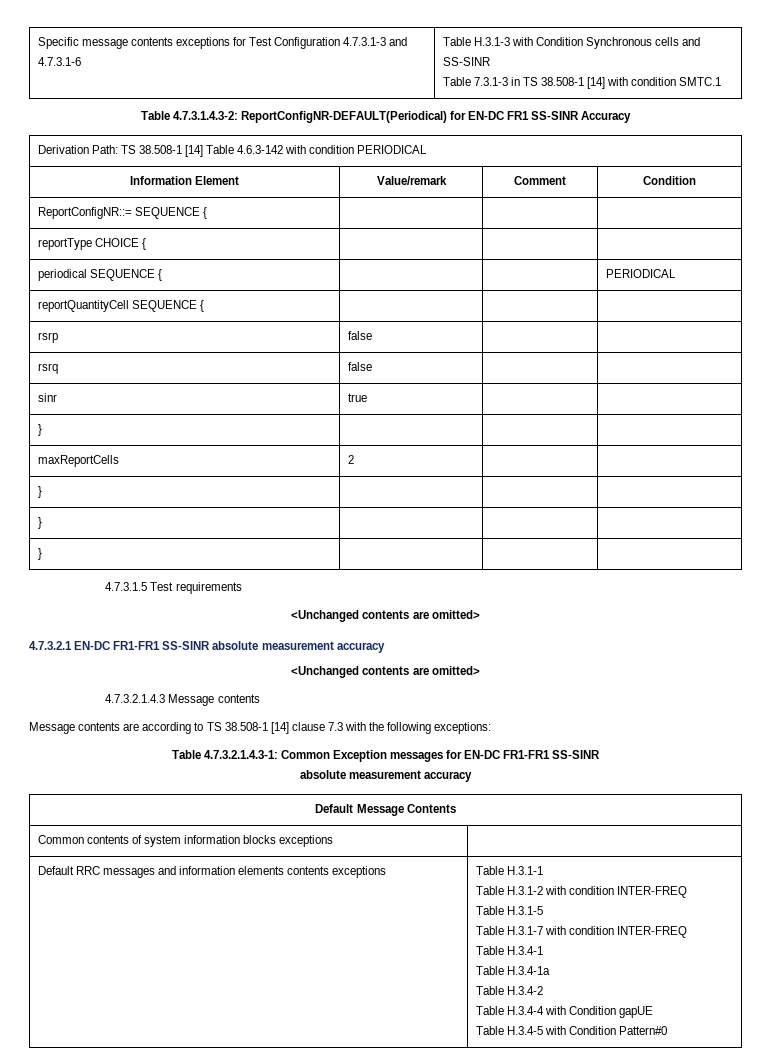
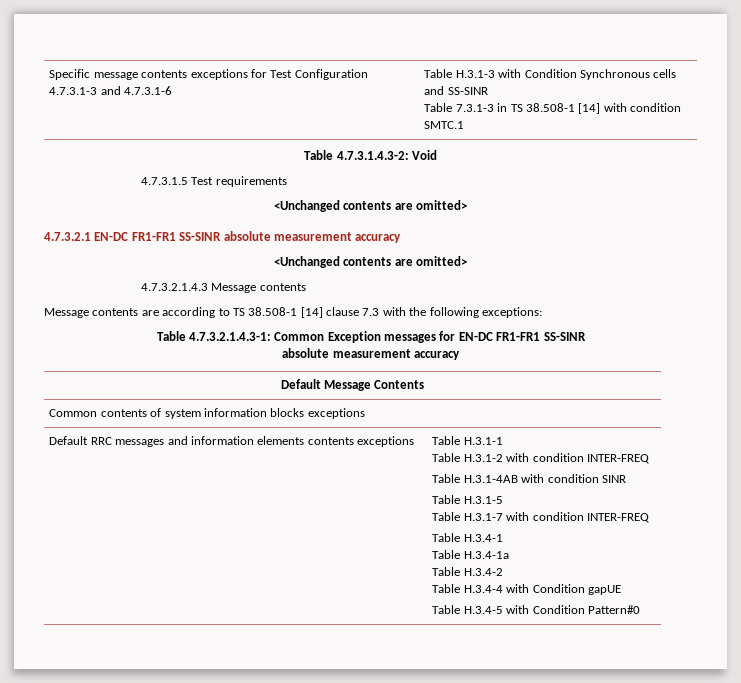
[240,111,632,123] [37,145,428,157] [129,176,240,185] [376,176,447,185] [514,176,566,185] [643,176,696,185] [37,207,207,219] [37,238,146,250] [37,269,162,281] [605,269,676,278] [37,300,204,312] [37,332,58,343] [347,331,372,340] [37,363,58,374] [347,362,372,371] [37,393,57,402] [347,393,367,402] [37,424,42,436] [37,455,119,467] [347,455,354,464] [37,486,42,498] [37,517,42,529] [37,548,42,560] ReportConfigNR-DEFAULT(Periodical) for EN-DC FR1 SS-SINR Accuracy // Derivation Path: TS 38.508-1 [14] Table 4.6.3-142 with condition PERIODICAL // Information Element | Value/remark | Comment | Condition // ReportConfigNR::= SEQUENCE { | | | // reportType CHOICE { | | | // periodical SEQUENCE { | | | PERIODICAL // reportQuantityCell SEQUENCE { | | | // rsrp | false | | // rsrq | false | | // sinr | true | | // } | | | // maxReportCells | 2 | | // } | | | // } | | | // } | | | -> [411,150,437,160] Void
(687, 892) none -> [432,474,626,483] // Table H.3.1-4AB with condition SINR

